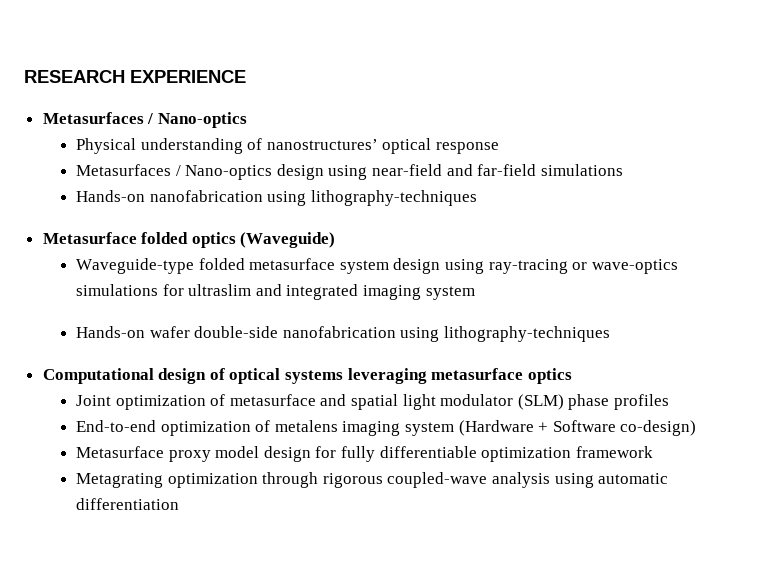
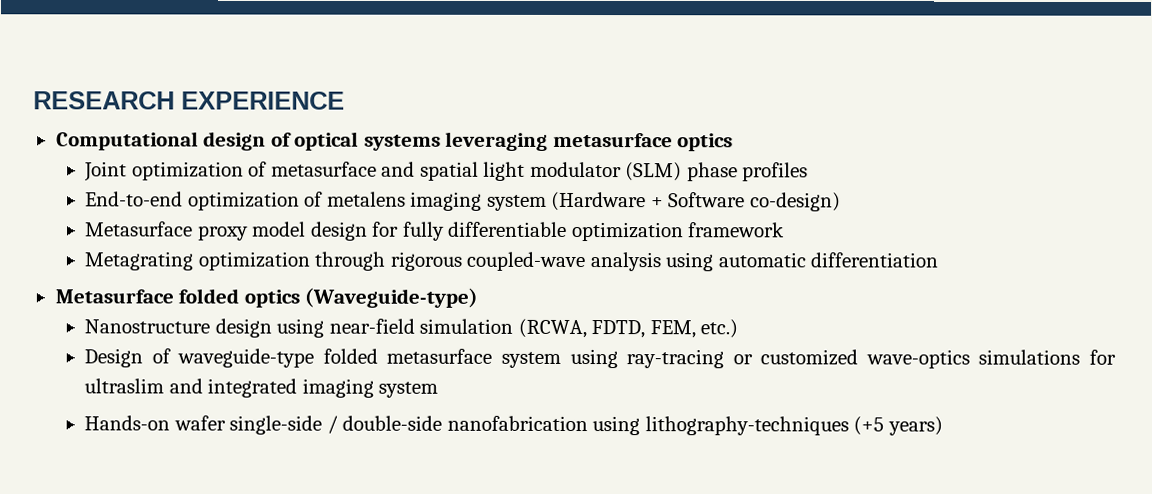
[42,112,247,128] [76,138,499,154] [76,164,623,180] [76,190,477,206] [42,232,336,248] [76,258,678,274] [76,284,475,300] [76,326,610,342] // Metasurfaces / Nano-optics // Physical understanding of nanostructures’ optical response // Metasurfaces / Nano-optics design using near-field and far-field simulations // Hands-on nanofabrication using lithography-techniques // Metasurface folded optics (Waveguide) // Waveguide-type folded metasurface system design using ray-tracing or wave-optics simulations for ultraslim and integrated imaging system // Hands-on wafer double-side nanofabrication using lithography-techniques -> (345, 100) none
(180, 504) none -> [54,287,479,308] [84,318,739,339] [84,348,1116,369] [84,378,439,398] [84,415,943,436] // Metasurface folded optics (Waveguide-type) // Nanostructure design using near-field simulation (RCWA, FDTD, FEM, etc.) // Design of waveguide-type folded metasurface system using ray-tracing or customized wave-optics simulations for ultraslim and integrated imaging system // Hands-on wafer single-side / double-side nanofabrication using lithography-techniques (+5 years)

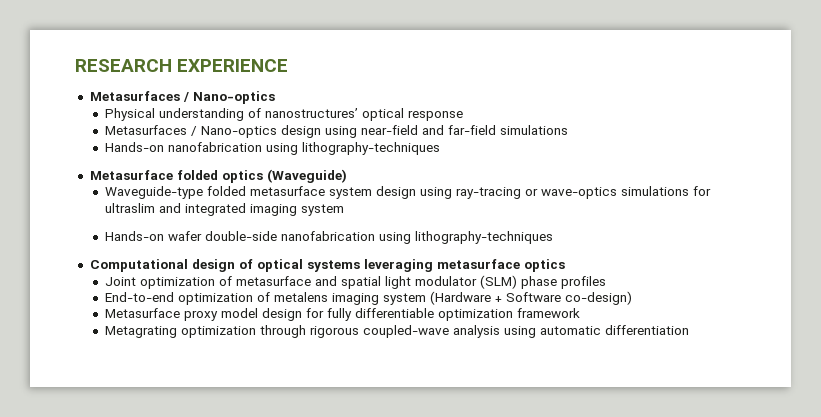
(345, 100) none -> [89,91,275,104] [104,108,463,121] [104,125,568,138] [104,142,440,155] [89,169,347,183] [104,186,711,199] [104,203,344,216] [104,231,553,244] // Metasurfaces / Nano-optics // Physical understanding of nanostructures’ optical response // Metasurfaces / Nano-optics design using near-field and far-field simulations // Hands-on nanofabrication using lithography-techniques // Metasurface folded optics (Waveguide) // Waveguide-type folded metasurface system design using ray-tracing or wave-optics simulations for ultraslim and integrated imaging system // Hands-on wafer double-side nanofabrication using lithography-techniques
[54,287,479,308] [84,318,739,339] [84,348,1116,369] [84,378,439,398] [84,415,943,436] // Metasurface folded optics (Waveguide-type) // Nanostructure design using near-field simulation (RCWA, FDTD, FEM, etc.) // Design of waveguide-type folded metasurface system using ray-tracing or customized wave-optics simulations for ultraslim and integrated imaging system // Hands-on wafer single-side / double-side nanofabrication using lithography-techniques (+5 years) -> (689, 330) none

